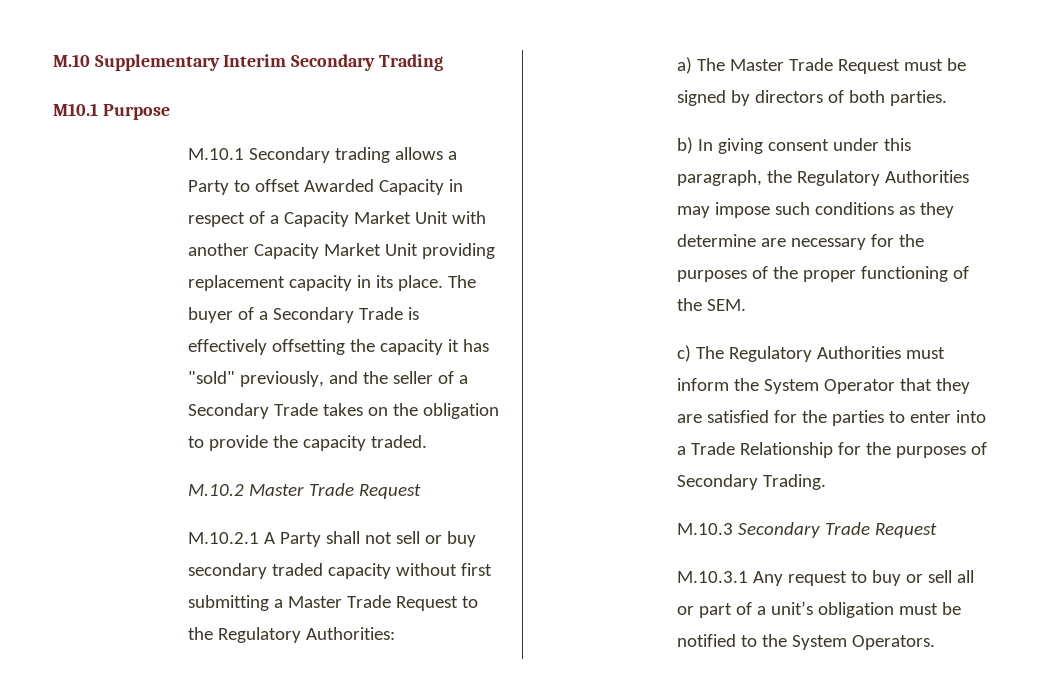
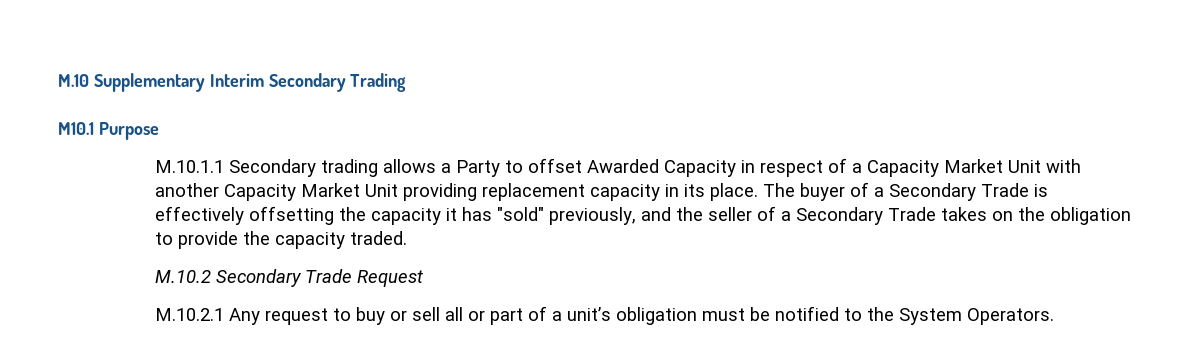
[187,148,244,160] M.10.1 -> [155,160,225,173] M.10.1.1
[248,484,304,496] Master -> [216,269,303,287] Secondary
[263,531,476,547] [187,563,492,579] [187,595,478,611] [187,627,395,643] [676,57,966,74] [676,90,947,106] [676,137,911,154] [676,170,969,186] [676,202,954,218] [676,234,924,250] [676,266,969,282] [676,298,746,311] [676,345,945,362] [676,378,970,394] [676,410,986,426] [676,442,987,458] [676,474,826,490] [676,522,937,538] [676,571,748,583] A Party shall not sell or buy secondary traded capacity without first submitting a Master Trade Request to the Regulatory Authorities: // a) The Master Trade Request must be signed by directors of both parties. // b) In giving consent under this paragraph, the Regulatory Authorities may impose such conditions as they determine are necessary for the purposes of the proper functioning of the SEM. // c) The Regulatory Authorities must inform the System Operator that they are satisfied for the parties to enter into a Trade Relationship for the purposes of Secondary Trading. // M.10.3 Secondary Trade Request // M.10.3.1 -> (225, 314) none

